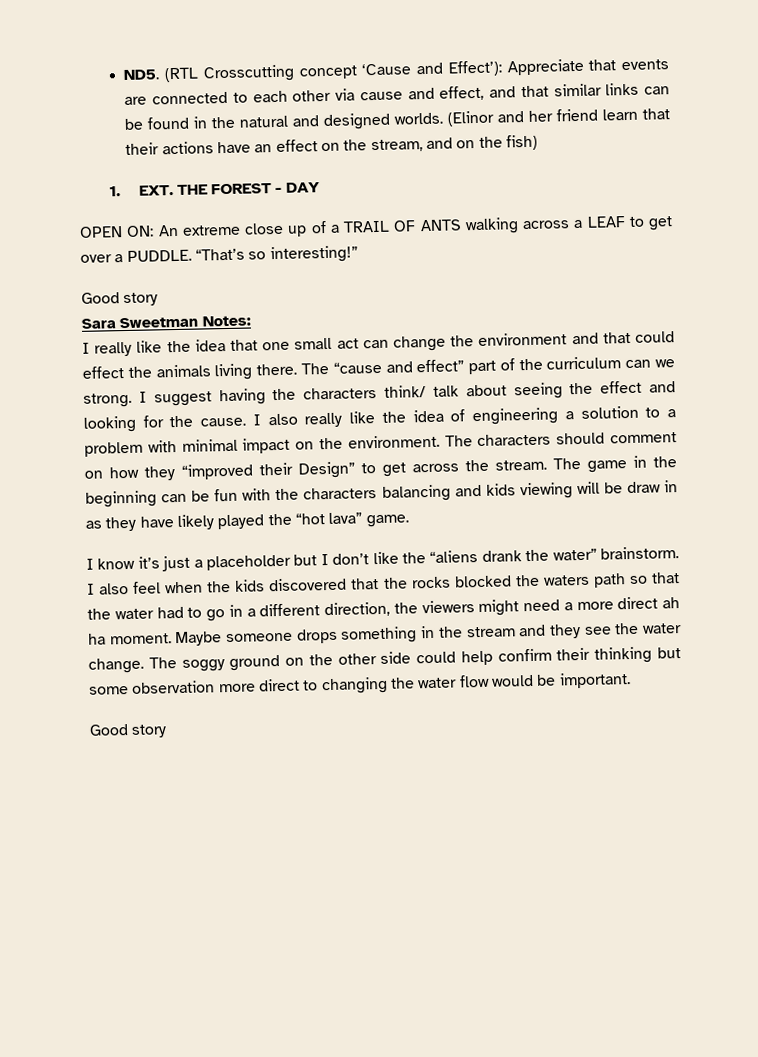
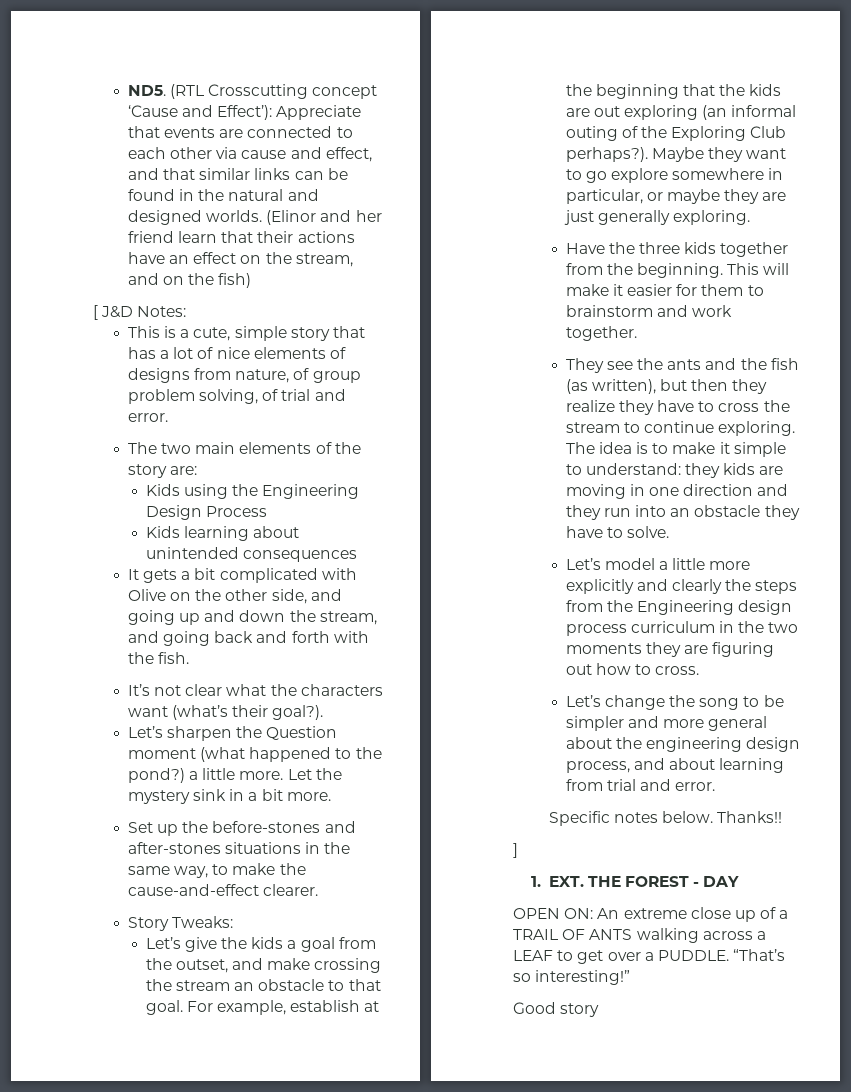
(538, 142) none -> [93,305,187,320] [127,326,365,341] [127,347,346,359] [127,368,361,383] [127,389,346,404] [127,413,168,422] [127,442,361,454] [127,464,198,478] [145,484,360,499] [145,505,267,520] [145,526,300,541] [145,547,357,562] [127,568,357,583] [127,589,342,604] [127,610,377,625] [127,631,369,646] [127,652,190,664] [127,684,383,696] [127,705,324,720] [127,726,338,741] [127,747,382,762] [127,768,342,783] [127,789,331,804] [127,821,356,836] [127,842,351,854] [127,863,306,878] [127,884,319,896] [127,916,234,931] [145,937,376,952] [145,958,382,973] [145,979,381,991] [145,1000,380,1015] [565,84,782,99] [565,105,797,120] [565,126,787,141] [565,147,787,162] [565,168,784,183] [565,189,787,204] [563,210,751,225] [565,242,789,257] [565,263,790,278] [565,284,764,296] [565,305,733,317] [565,326,637,341] [565,358,799,373] [565,379,768,394] [565,400,790,415] [565,421,796,436] [565,442,786,457] [565,463,784,478] [565,484,789,499] [565,505,800,520] [565,526,670,538] [565,558,751,570] [565,579,798,594] [565,600,793,615] [565,621,799,636] [565,642,775,657] [565,663,700,675] [565,695,784,710] [565,716,768,731] [565,737,801,752] [565,758,785,773] [565,779,716,791] [548,811,783,826] [513,843,518,858] // [ J&D Notes: // This is a cute, simple story that has a lot of nice elements of designs from nature, of group problem solving, of trial and error. // The two main elements of the story are: // Kids using the Engineering Design Process // Kids learning about unintended consequences // It gets a bit complicated with Olive on the other side, and going up and down the stream, and going back and forth with the fish. // It’s not clear what the characters want (what’s their goal?). // Let’s sharpen the Question moment (what happened to the pond?) a little more. Let the mystery sink in a bit more. // Set up the before-stones and after-stones situations in the same way, to make the cause-and-effect clearer. // Story Tweaks: // Let’s give the kids a goal from the outset, and make crossing the stream an obstacle to that goal. For example, establish at the beginning that the kids are out exploring (an informal outing of the Exploring Club perhaps?). Maybe they want to go explore somewhere in particular, or maybe they are just generally exploring. // Have the three kids together from the beginning. This will make it easier for them to brainstorm and work together. // They see the ants and the fish (as written), but then they realize they have to cross the stream to continue exploring. The idea is to make it simple to understand: they kids are moving in one direction and they run into an obstacle they have to solve. // Let’s model a little more explicitly and clearly the steps from the Engineering design process curriculum in the two moments they are figuring out how to cross. // Let’s change the song to be simpler and more general about the engineering design process, and about learning from trial and error. // Specific notes below. Thanks!! // ]
[81,315,251,329] [82,331,675,357] [82,356,675,381] [83,380,676,408] [83,405,677,433] [84,432,677,457] [84,455,677,481] [85,480,678,508] [85,512,409,532] [86,546,679,572] [87,572,680,595] [87,596,680,622] [88,622,682,647] [88,646,681,674] [89,672,631,695] [89,724,168,738] // Sara Sweetman Notes: // I really like the idea that one small act can change the environment and that could effect the animals living there. The “cause and effect” part of the curriculum can we strong. I suggest having the characters think/ talk about seeing the effect and looking for the cause. I also really like the idea of engineering a solution to a problem with minimal impact on the environment. The characters should comment on how they “improved their Design” to get across the stream. The game in the beginning can be fun with the characters balancing and kids viewing will be draw in as they have likely played the “hot lava” game. // I know it’s just a placeholder but I don’t like the “aliens drank the water” brainstorm. I also feel when the kids discovered that the rocks blocked the waters path so that the water had to go in a different direction, the viewers might need a more direct ah ha moment. Maybe someone drops something in the stream and they see the water change. The soggy ground on the other side could help confirm their thinking but some observation more direct to changing the water flow would be important. // Good story -> (600, 1010) none

